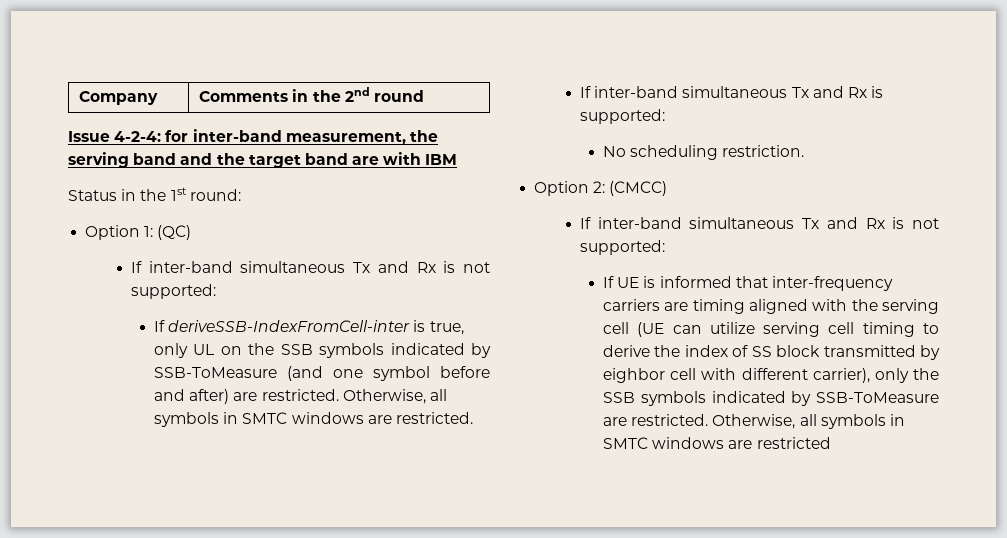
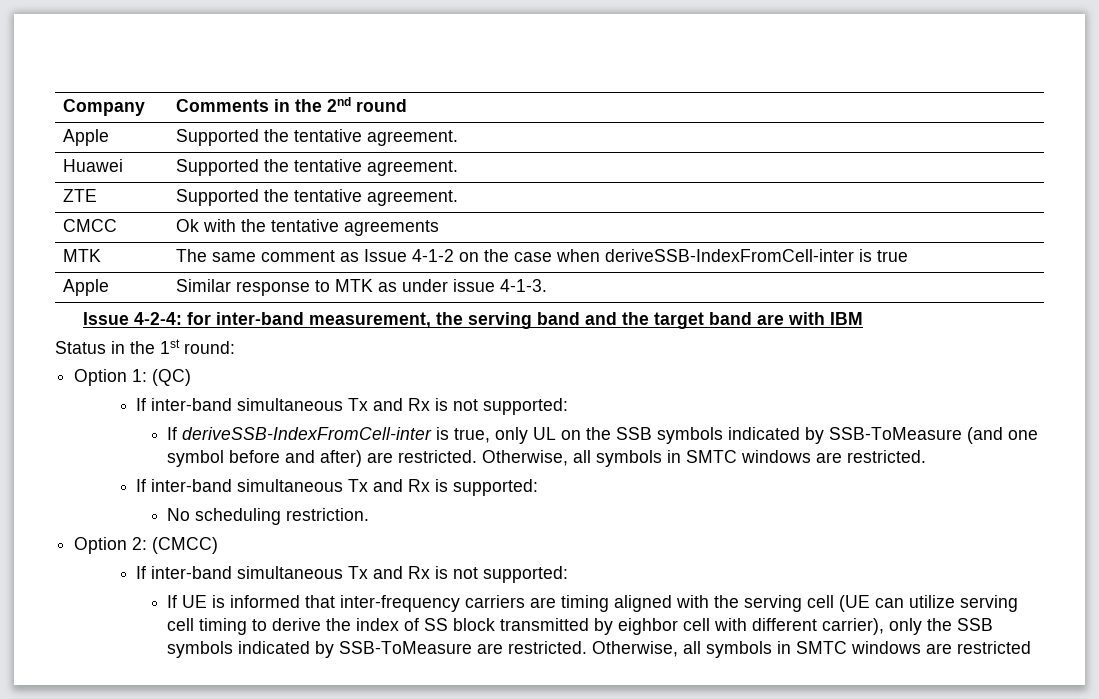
(425, 96) none -> [63,129,110,146] [176,129,459,146] [63,159,124,172] [176,159,459,176] [63,189,98,202] [176,189,459,206] [63,219,118,232] [176,219,440,236] [63,249,102,262] [176,249,909,262] [63,279,110,296] [176,279,548,296] // Apple | Supported the tentative agreement. // Huawei | Supported the tentative agreement. // ZTE | Supported the tentative agreement. // CMCC | Ok with the tentative agreements // MTK | The same comment as Issue 4-1-2 on the case when deriveSSB-IndexFromCell-inter is true // Apple | Similar response to MTK as under issue 4-1-3.

